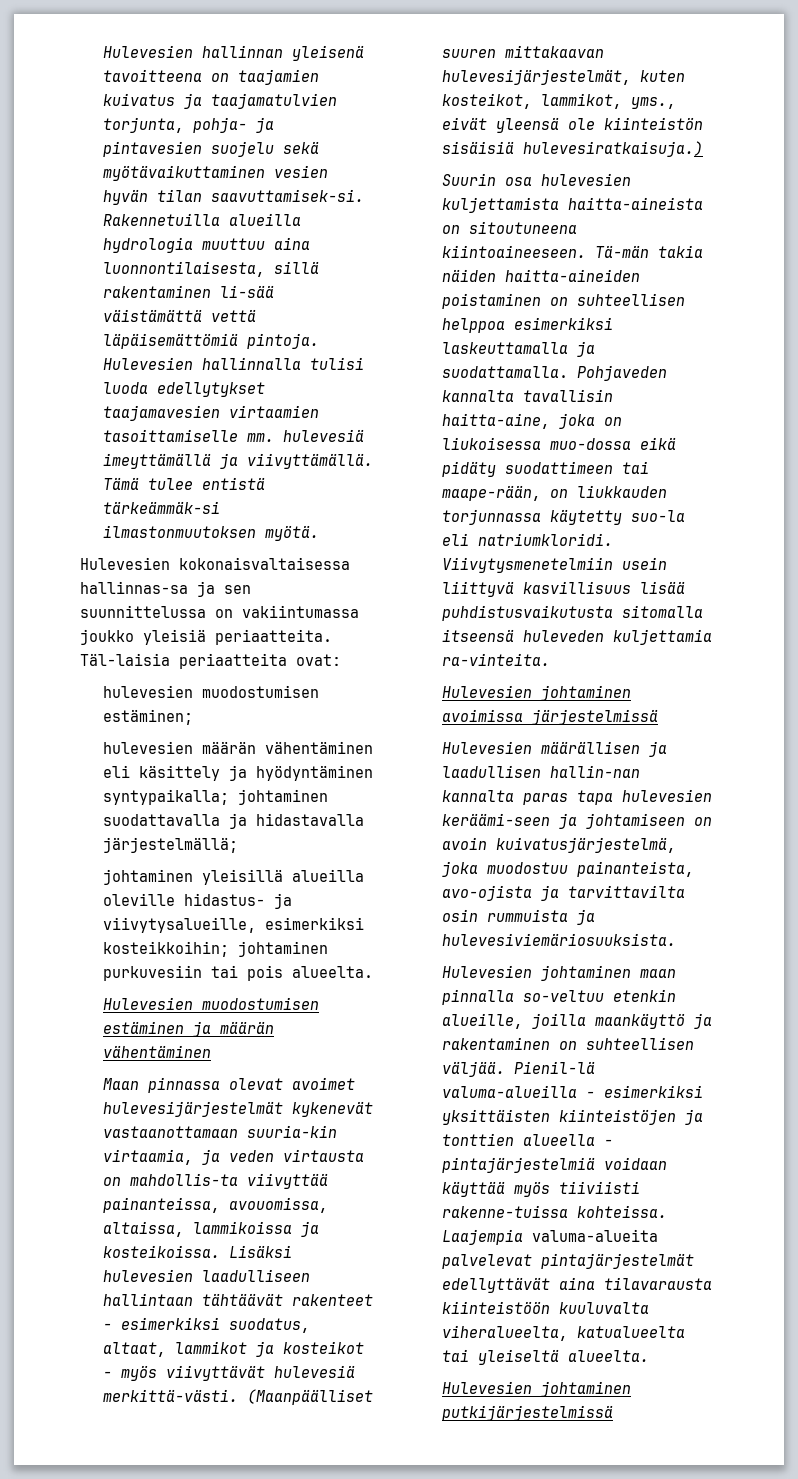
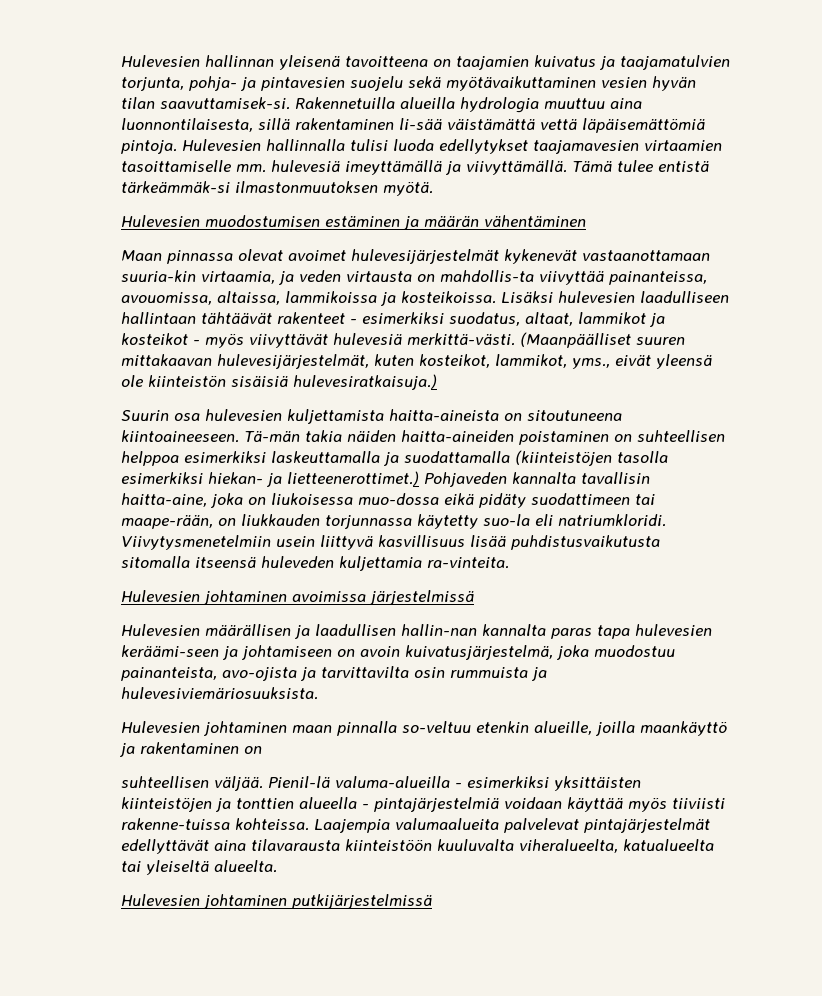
[80,557,350,570] [80,581,251,597] [80,605,359,618] [80,629,332,645] [80,653,341,669] [102,685,319,698] [102,709,193,725] [102,741,373,754] [102,765,373,781] [102,789,328,805] [102,813,364,829] [102,837,238,853] [102,869,364,885] [102,893,292,909] [102,917,364,933] [102,941,328,957] [102,965,373,981] // Hulevesien kokonaisvaltaisessa hallinnas-sa ja sen suunnittelussa on vakiintumassa joukko yleisiä periaatteita. Täl-laisia periaatteita ovat: // hulevesien muodostumisen estäminen; // hulevesien määrän vähentäminen eli käsittely ja hyödyntäminen syntypaikalla; johtaminen suodattavalla ja hidastavalla järjestelmällä; // johtaminen yleisillä alueilla oleville hidastus- ja viivytysalueille, esimerkiksi kosteikkoihin; johtaminen purkuvesiin tai pois alueelta. -> (433, 188) none
[441,366,568,378] suodattamalla. -> [403,450,668,466] [120,471,419,487] suodattamalla (kiinteistöjen tasolla esimerkiksi hiekan- ja lietteenerottimet.)
(577, 1045) none -> (262, 750) //
[531,1229,658,1242] valuma-alueita -> [394,818,499,830] valumaalueita

